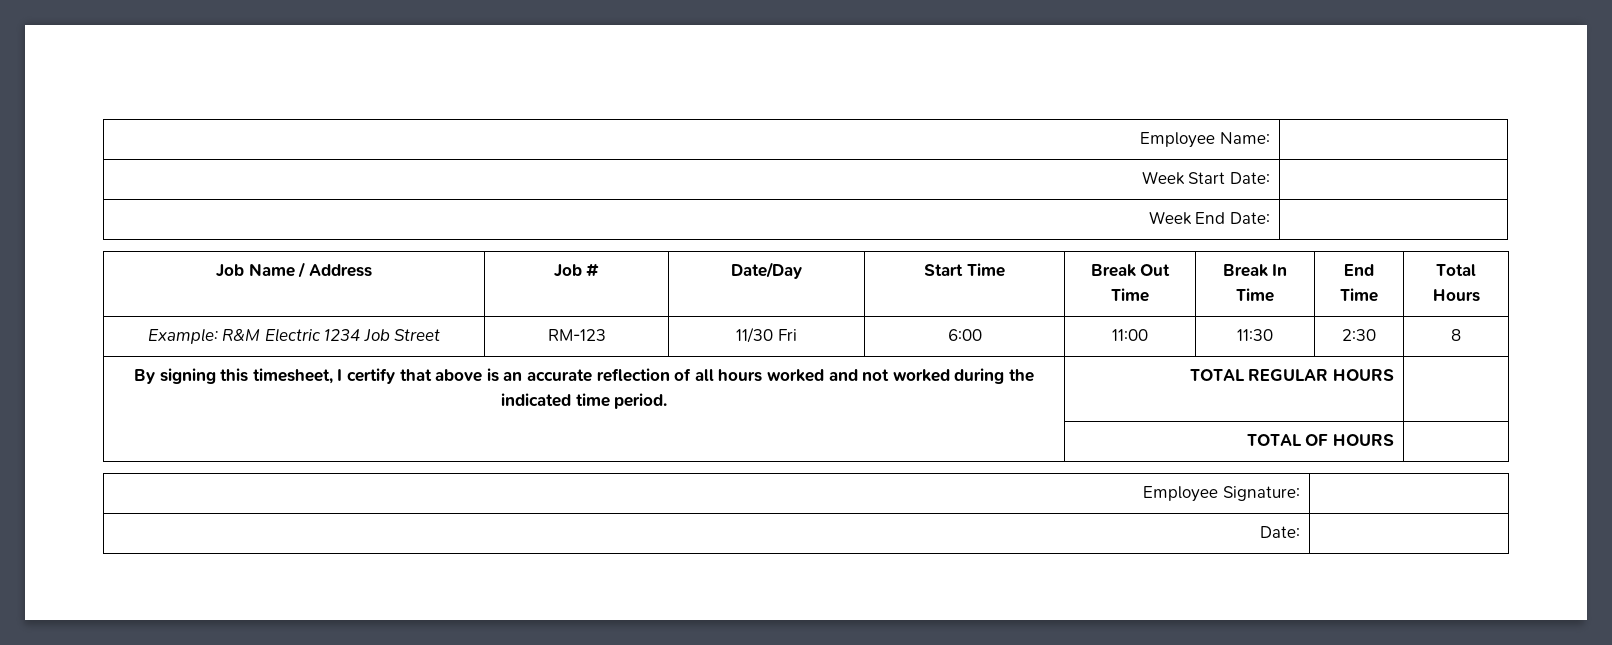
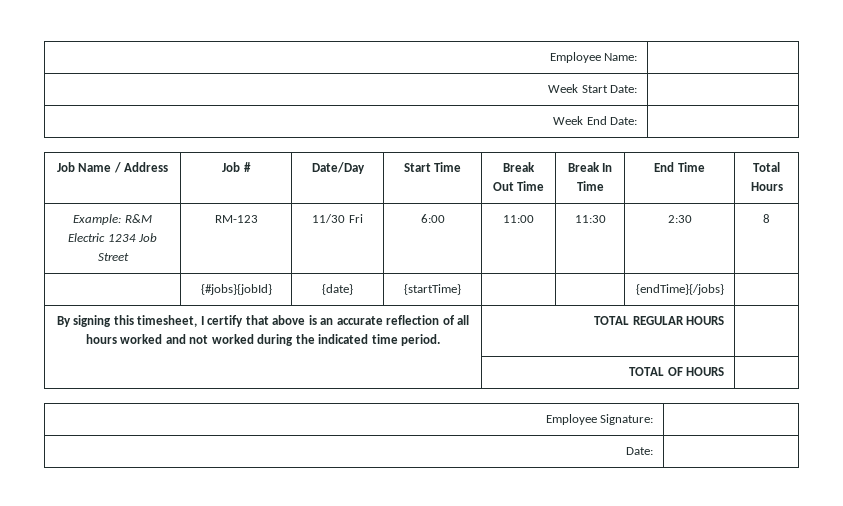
(1461, 335) none -> [200,284,272,295] [322,284,353,295] [404,284,461,295] [635,284,724,295] // | {#jobs}{jobId} | {date} | {startTime} | | | {endTime}{/jobs} |

